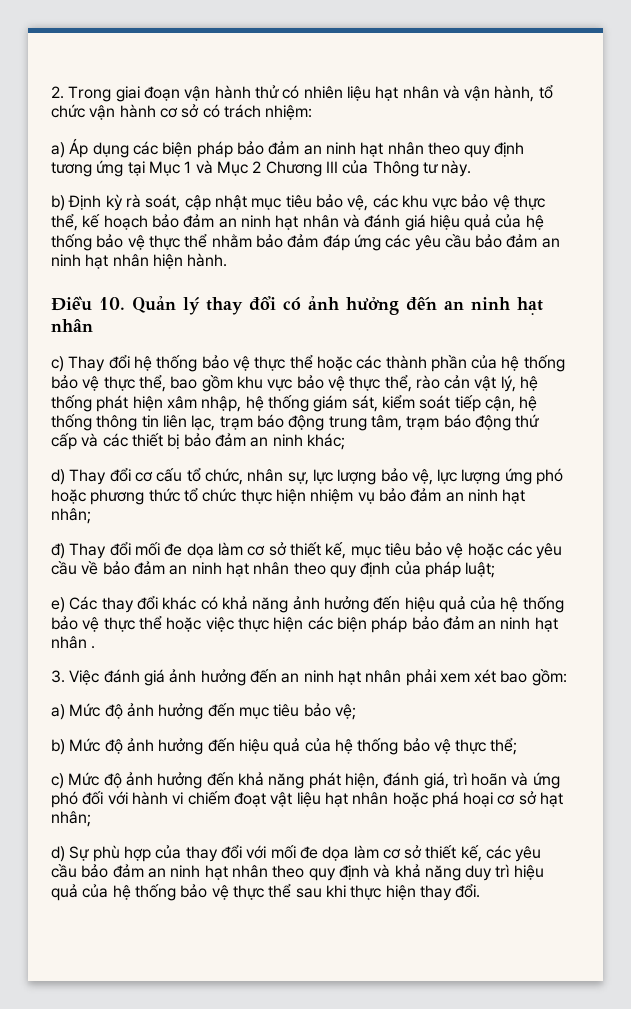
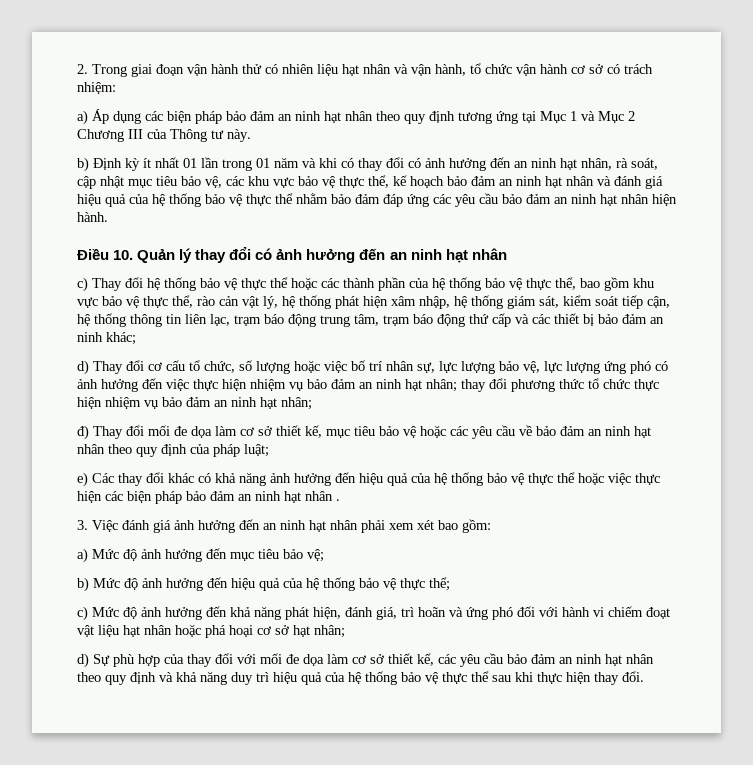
(123, 202) none -> [143,157,612,171] ít nhất 01 lần trong 01 năm và khi có thay đổi có ảnh hưởng đến an ninh hạt nhân,
(243, 476) none -> [239,360,382,374] số lượng hoặc việc bố trí
[51,489,86,504] hoặc -> [655,361,668,371] [77,378,507,392] có ảnh hưởng đến việc thực hiện nhiệm vụ bảo đảm an ninh hạt nhân; thay đổi

